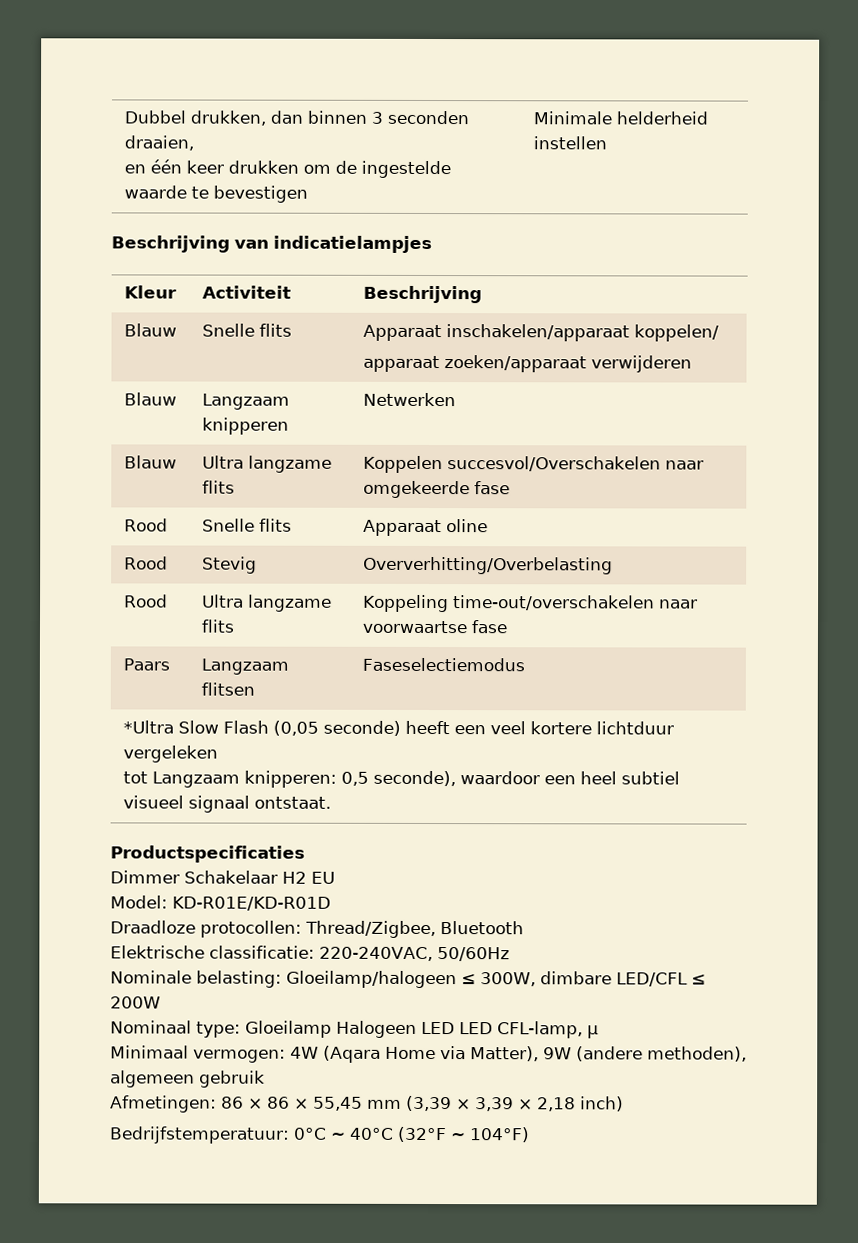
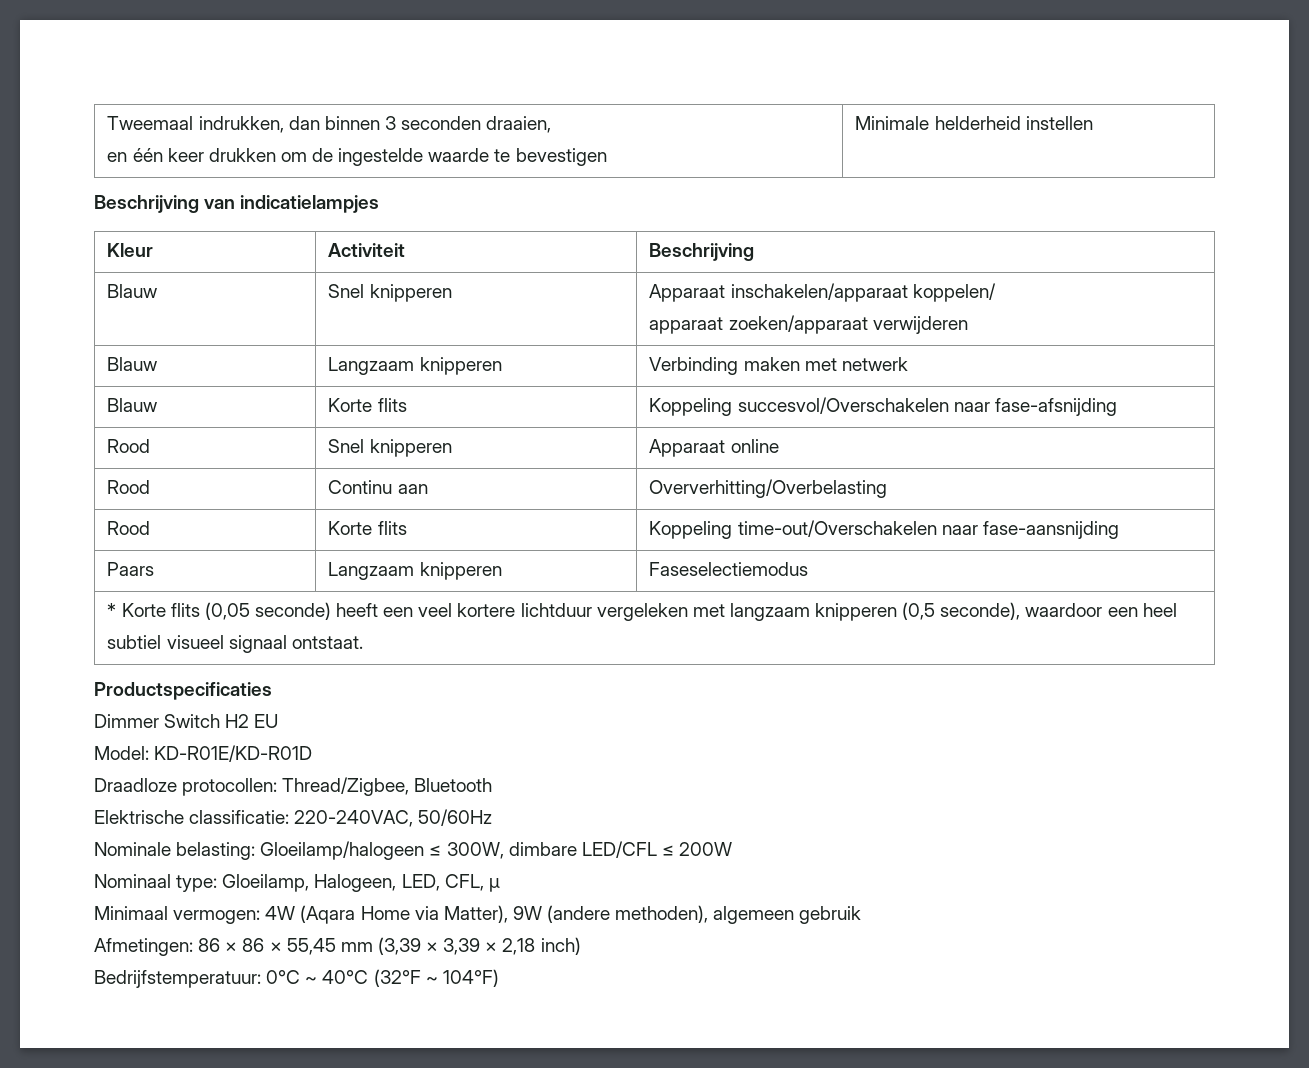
[123,110,266,126] Dubbel drukken, -> [107,116,284,133] Tweemaal indrukken,
[201,323,292,337] Snelle flits -> [328,284,452,302] Snel knipperen
[362,392,456,407] [123,455,177,469] [201,455,332,473] [201,480,235,494] [362,455,443,474] Netwerken // Blauw | Ultra langzame flits | Koppelen -> [649,357,908,375] [107,398,158,412] [328,398,407,412] [649,398,733,416] Verbinding maken met netwerk // Blauw | Korte flits | Koppeling
[362,480,510,499] [123,518,168,532] [201,518,292,532] [362,519,488,537] [123,556,168,570] [201,556,257,574] omgekeerde fase // Rood | Snelle flits | Apparaat oline // Rood | Stevig -> [994,398,1117,416] [107,439,151,453] [328,439,452,457] [649,439,779,457] [107,480,151,494] [328,480,428,494] fase-afsnijding // Rood | Snel knipperen | Apparaat online // Rood | Continu aan
[201,594,332,612] [200,619,235,633] [362,594,698,613] [361,620,508,634] Ultra langzame flits | Koppeling time-out/overschakelen naar voorwaartse fase -> [328,521,407,535] [649,520,1119,539] Korte flits | Koppeling time-out/Overschakelen naar fase-aansnijding
[200,682,255,696] flitsen -> [419,562,502,580] knipperen
[122,720,269,734] *Ultra Slow Flash -> [107,603,200,617] * Korte flits
[122,770,369,788] // tot Langzaam knipperen: 0,5 -> [692,602,936,621] met langzaam knipperen (0,5
[184,870,278,884] Schakelaar -> [164,714,221,728] Switch
[245,1020,583,1039] Gloeilamp Halogeen LED LED CFL-lamp, -> [222,874,484,892] Gloeilamp, Halogeen, LED, CFL,

